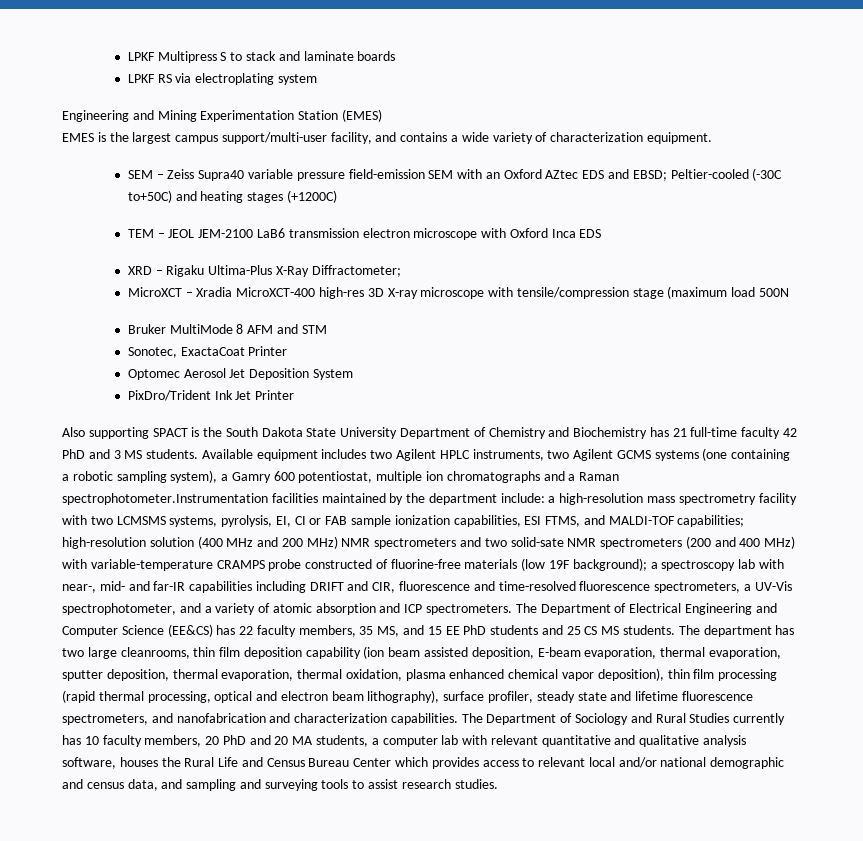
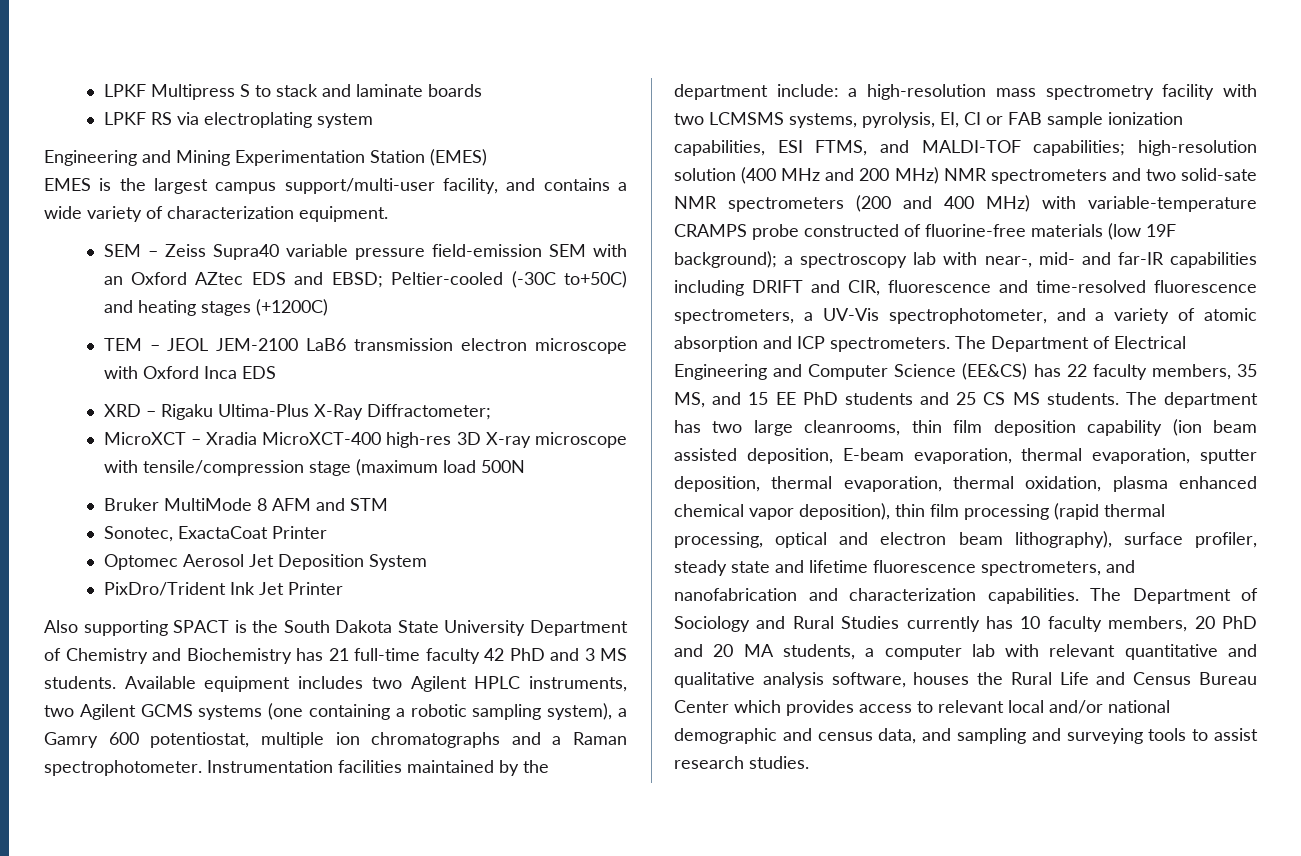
[62,493,268,505] spectrophotometer.Instrumentation -> [44,760,333,776] spectrophotometer. Instrumentation

